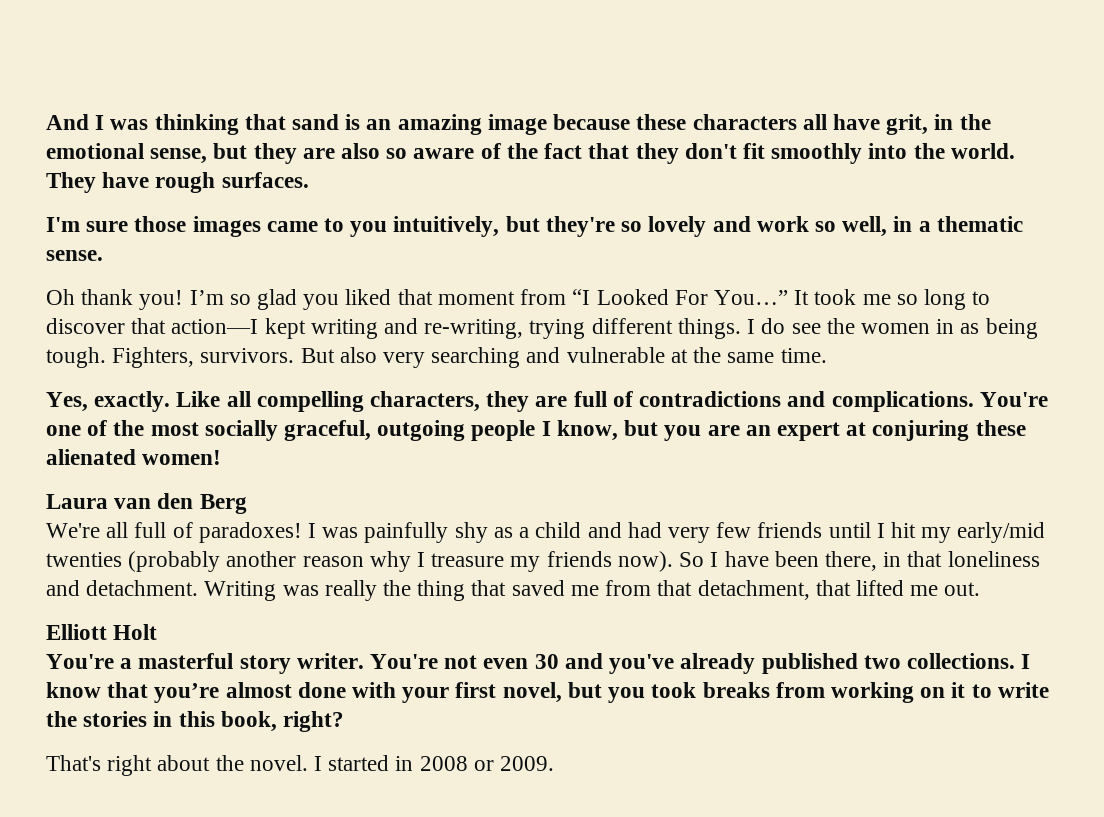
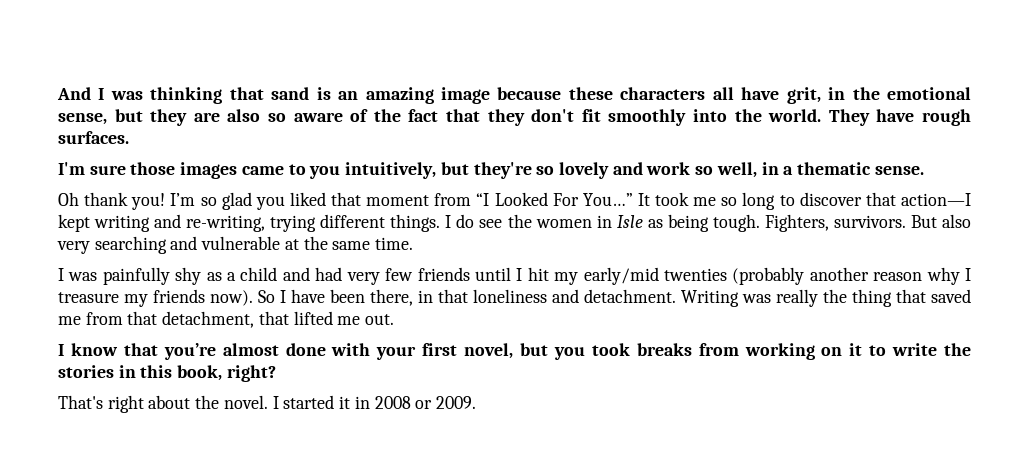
(955, 326) none -> [616,215,643,228] Isle
[46,391,1048,412] [46,420,1026,441] [46,449,222,465] [46,493,247,514] [46,522,302,543] Yes, exactly. Like all compelling characters, they are full of contradictions and complications. You're one of the most socially graceful, outgoing people I know, but you are an expert at conjuring these alienated women! // Laura van den Berg // We're all full of paradoxes! -> (414, 243) none
[46,624,158,640] [46,653,1015,674] Elliott Holt // You're a masterful story writer. You're not even 30 and you've already published two collections. -> (395, 319) none
(390, 763) none -> [339,396,351,409] it

